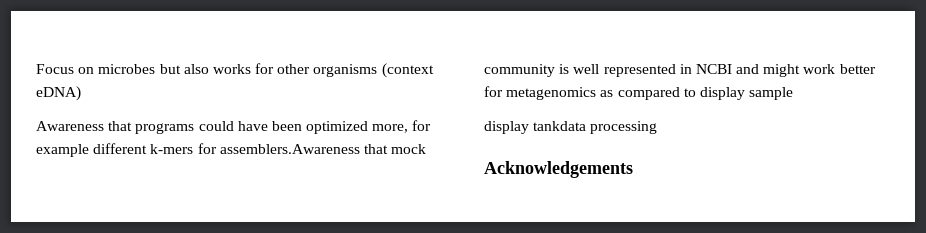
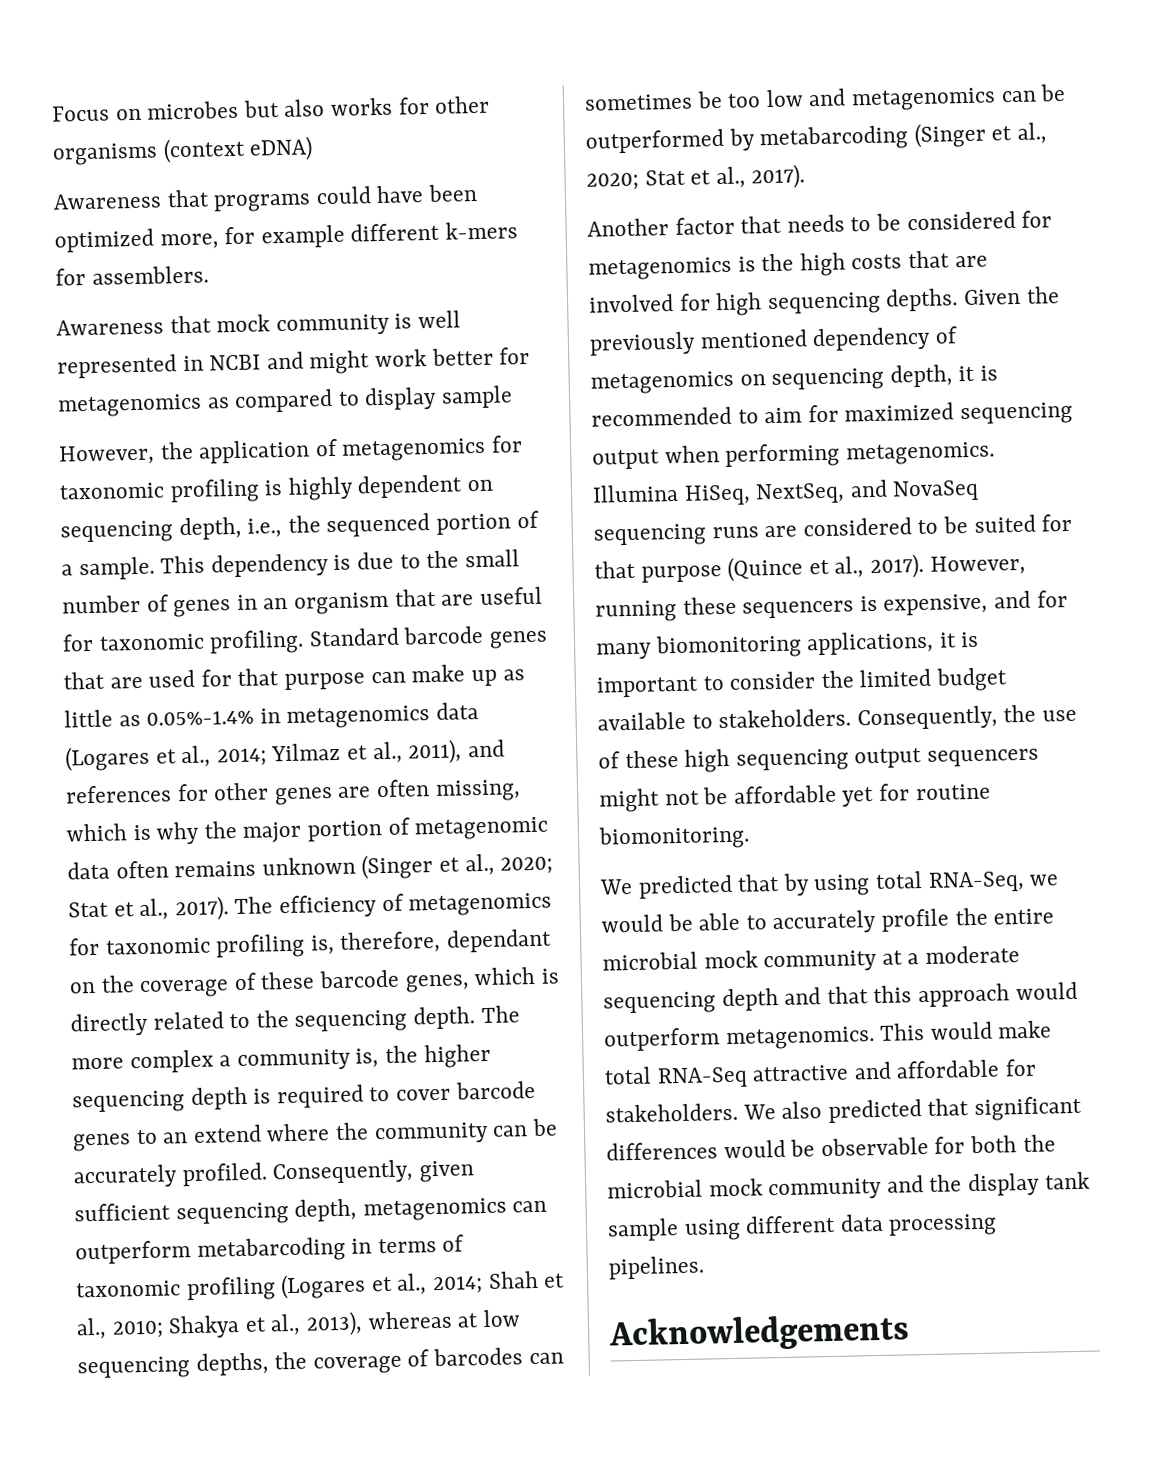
[219,144,360,154] assemblers.Awareness -> [91,265,209,285] [56,318,164,336] assemblers. // Awareness
[484,121,587,134] display tankdata -> [58,435,524,466] [59,474,494,504] [60,510,539,544] [61,549,520,581] [61,586,543,618] [62,625,549,655] [63,664,525,691] [64,702,480,729] [65,739,505,772] [65,779,521,806] [66,816,550,845] [67,853,554,880] [68,892,553,922] [68,928,553,959] [69,966,559,999] [70,1005,520,1037] [71,1043,491,1074] [72,1080,536,1114] [72,1118,558,1152] [73,1159,475,1189] [74,1197,548,1226] [75,1234,465,1265] [76,1270,566,1302] [76,1309,520,1340] [77,1347,564,1380] [584,83,1067,112] [585,122,1048,154] [586,164,806,191] [587,210,1053,237] [588,250,988,281] [588,286,1060,317] [589,326,958,356] [590,364,999,395] [591,401,1074,427] [592,441,995,470] [592,479,980,506] [593,513,1073,547] [594,553,1026,583] [595,590,1068,623] [596,630,980,660] [596,667,1009,698] [597,704,1078,731] [598,748,1040,773] [599,783,991,813] [598,824,750,851] [599,870,1060,899] [601,907,1055,935] [602,945,1021,973] [603,981,1078,1015] [603,1020,1053,1052] [604,1058,1037,1089] [605,1095,1083,1124] [606,1134,1056,1161] [607,1171,1090,1201] [607,1213,884,1242] However, the application of metagenomics for taxonomic profiling is highly dependent on sequencing depth, i.e., the sequenced portion of a sample. This dependency is due to the small number of genes in an organism that are useful for taxonomic profiling. Standard barcode genes that are used for that purpose can make up as little as 0.05%-1.4% in metagenomics data (Logares et al., 2014; Yilmaz et al., 2011), and references for other genes are often missing, which is why the major portion of metagenomic data often remains unknown (Singer et al., 2020; Stat et al., 2017). The efficiency of metagenomics for taxonomic profiling is, therefore, dependant on the coverage of these barcode genes, which is directly related to the sequencing depth. The more complex a community is, the higher sequencing depth is required to cover barcode genes to an extend where the community can be accurately profiled. Consequently, given sufficient sequencing depth, metagenomics can outperform metabarcoding in terms of taxonomic profiling (Logares et al., 2014; Shah et al., 2010; Shakya et al., 2013), whereas at low sequencing depths, the coverage of barcodes can sometimes be too low and metagenomics can be outperformed by metabarcoding (Singer et al., 2020; Stat et al., 2017). // Another factor that needs to be considered for metagenomics is the high costs that are involved for high sequencing depths. Given the previously mentioned dependency of metagenomics on sequencing depth, it is recommended to aim for maximized sequencing output when performing metagenomics. Illumina HiSeq, NextSeq, and NovaSeq sequencing runs are considered to be suited for that purpose (Quince et al., 2017). However, running these sequencers is expensive, and for many biomonitoring applications, it is important to consider the limited budget available to stakeholders. Consequently, the use of these high sequencing output sequencers might not be affordable yet for routine biomonitoring. // We predicted that by using total RNA-Seq, we would be able to accurately profile the entire microbial mock community at a moderate sequencing depth and that this approach would outperform metagenomics. This would make total RNA-Seq attractive and affordable for stakeholders. We also predicted that significant differences would be observable for both the microbial mock community and the display tank sample using different data
(658, 127) none -> [608,1255,705,1280] pipelines.

